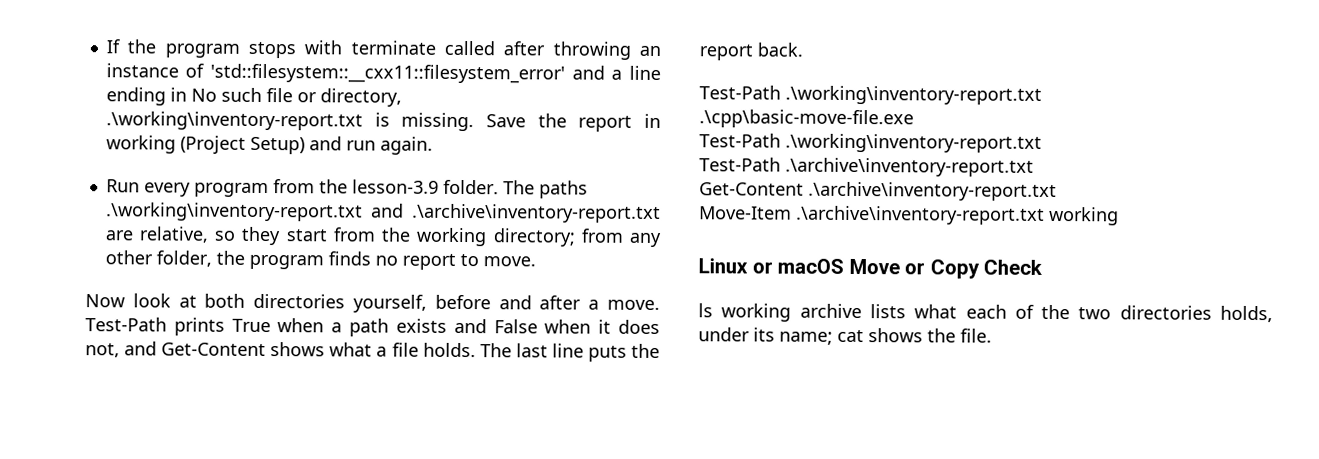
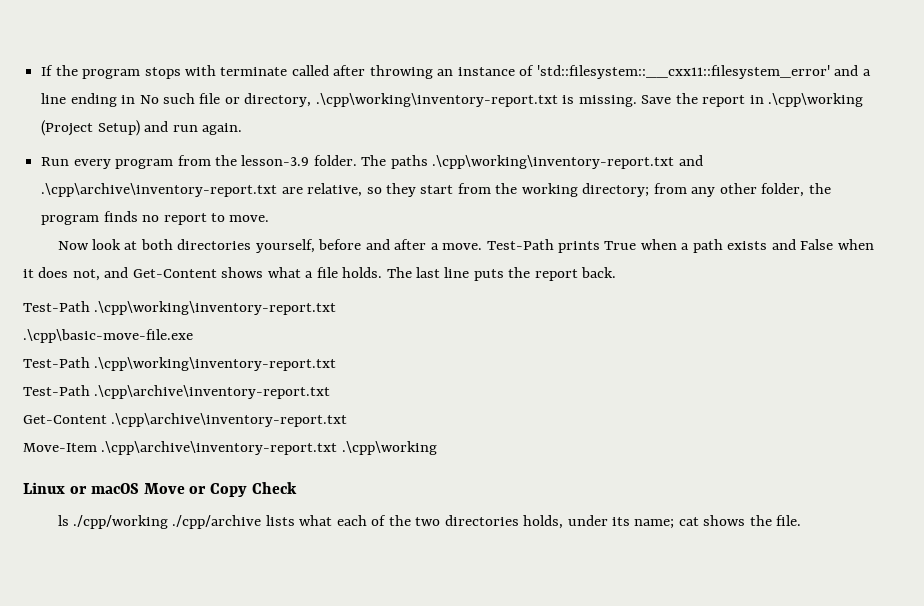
[105,111,363,131] .\working\inventory-report.txt -> [315,93,558,107] .\cpp\working\inventory-report.txt
[105,135,176,154] working -> [767,93,863,107] .\cpp\working
[105,202,661,224] .\working\inventory-report.txt and .\archive\inventory-report.txt -> [432,155,703,169] [41,183,278,197] .\cpp\working\inventory-report.txt and .\cpp\archive\inventory-report.txt
[785,85,1042,105] .\working\inventory-report.txt -> [94,301,337,315] .\cpp\working\inventory-report.txt
[785,133,1042,153] [699,157,1034,177] [699,181,1057,202] .\working\inventory-report.txt // Test-Path .\archive\inventory-report.txt // Get-Content .\archive\inventory-report.txt -> [94,357,337,371] [23,385,331,399] [23,413,348,427] .\cpp\working\inventory-report.txt // Test-Path .\cpp\archive\inventory-report.txt // Get-Content .\cpp\archive\inventory-report.txt
[796,205,1119,226] .\archive\inventory-report.txt working -> [101,441,437,455] .\cpp\archive\inventory-report.txt .\cpp\working
[721,303,862,322] working archive -> [73,515,262,529] ./cpp/working ./cpp/archive

